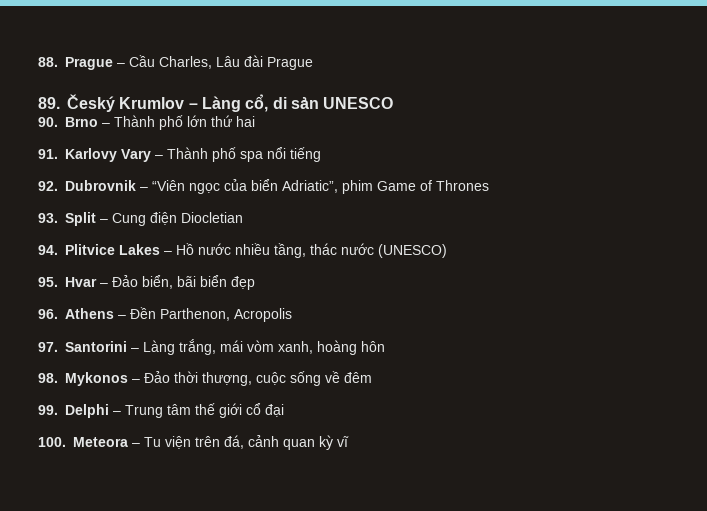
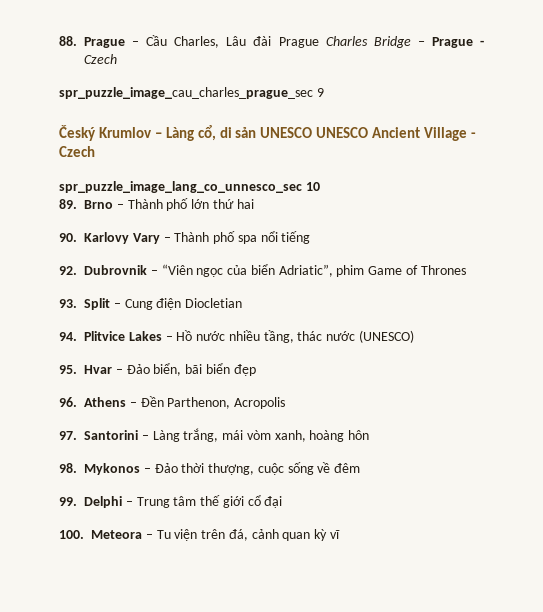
[38,97,60,109] // 89. -> [325,36,484,48] [84,54,117,64] [59,87,324,99] Charles Bridge – Prague - Czech // spr_puzzle_image_cau_charles_prague_sec 9 //
[38,117,58,127] // 90. -> [316,127,477,141] [59,146,95,157] [59,181,320,193] [59,199,77,209] UNESCO Ancient Village - Czech // spr_puzzle_image_lang_co_unnesco_sec 10 // 89.
[38,149,58,159] 91. -> [59,233,77,242] 90.

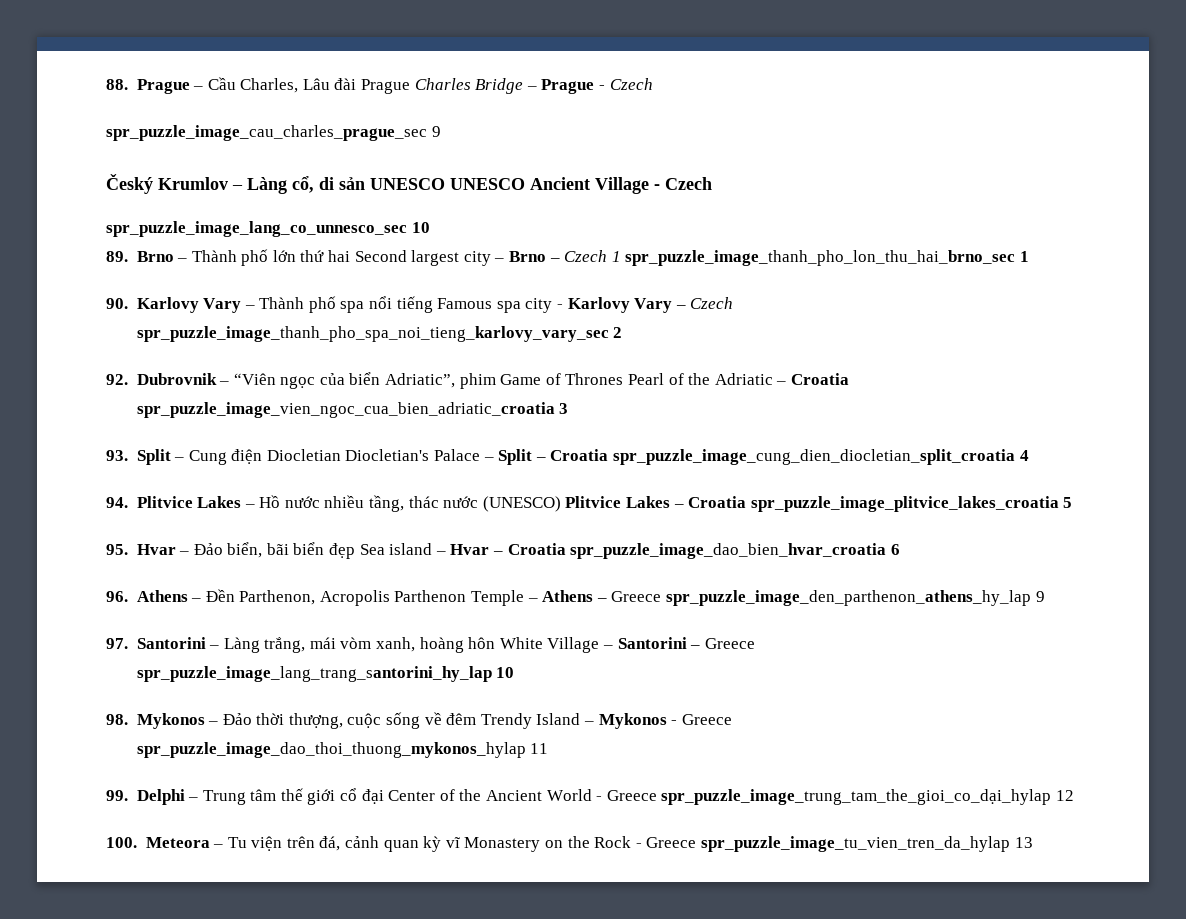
(254, 204) none -> [354,250,1029,266] Second largest city – Brno – Czech 1 spr_puzzle_image_thanh_pho_lon_thu_hai_brno_sec 1
(311, 237) none -> [437,297,734,313] [136,326,623,342] Famous spa city - Karlovy Vary – Czech spr_puzzle_image_thanh_pho_spa_noi_tieng_karlovy_vary_sec 2
(466, 270) none -> [627,373,849,385] [136,402,569,418] Pearl of the Adriatic – Croatia spr_puzzle_image_vien_ngoc_cua_bien_adriatic_croatia 3
(243, 303) none -> [345,449,1029,465] Diocletian's Palace – Split – Croatia spr_puzzle_image_cung_dien_diocletian_split_croatia 4
(415, 336) none -> [565,496,1073,512] Plitvice Lakes – Croatia spr_puzzle_image_plitvice_lakes_croatia 5
(256, 370) none -> [359,543,900,559] Sea island – Hvar – Croatia spr_puzzle_image_dao_bien_hvar_croatia 6
(286, 403) none -> [394,590,1045,606] Parthenon Temple – Athens – Greece spr_puzzle_image_den_parthenon_athens_hy_lap 9
(370, 435) none -> [499,637,755,653] [136,666,515,682] White Village – Santorini – Greece spr_puzzle_image_lang_trang_santorini_hy_lap 10
(361, 468) none -> [480,713,732,729] [136,742,549,758] Trendy Island – Mykonos - Greece spr_puzzle_image_dao_thoi_thuong_mykonos_hylap 11
(283, 502) none -> [388,789,1074,805] Center of the Ancient World - Greece spr_puzzle_image_trung_tam_the_gioi_co_dại_hylap 12
(341, 534) none -> [464,836,1033,852] Monastery on the Rock - Greece spr_puzzle_image_tu_vien_tren_da_hylap 13

